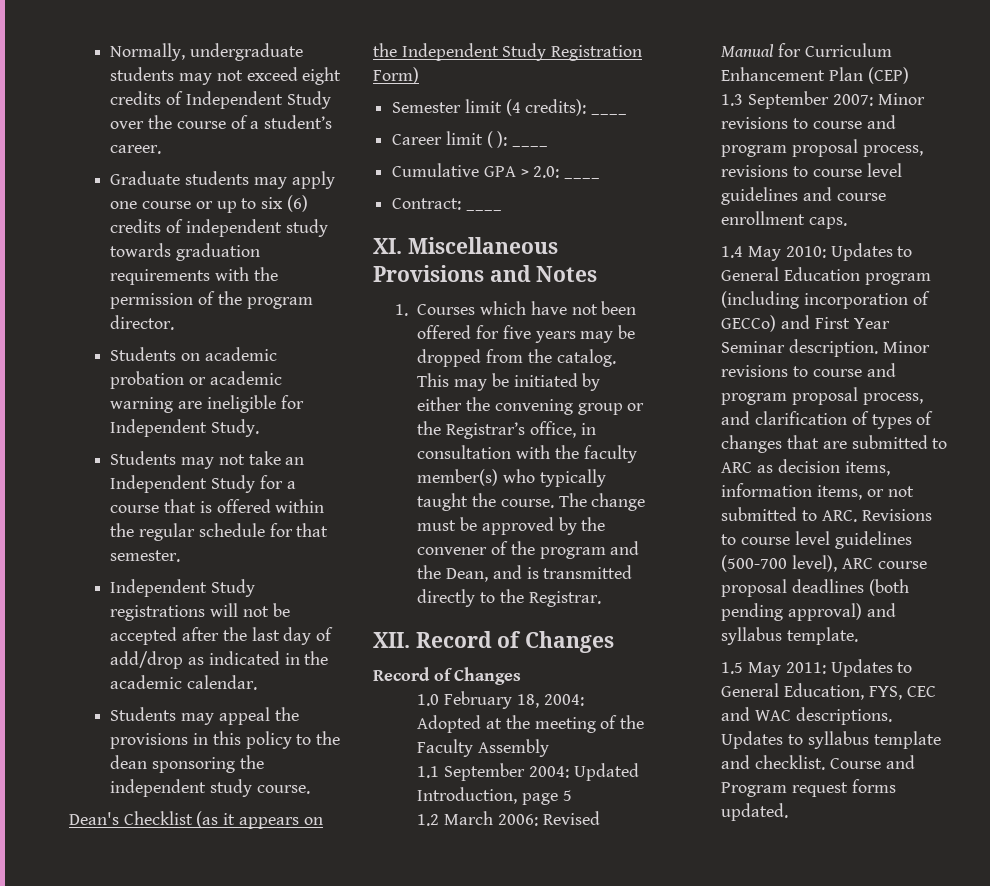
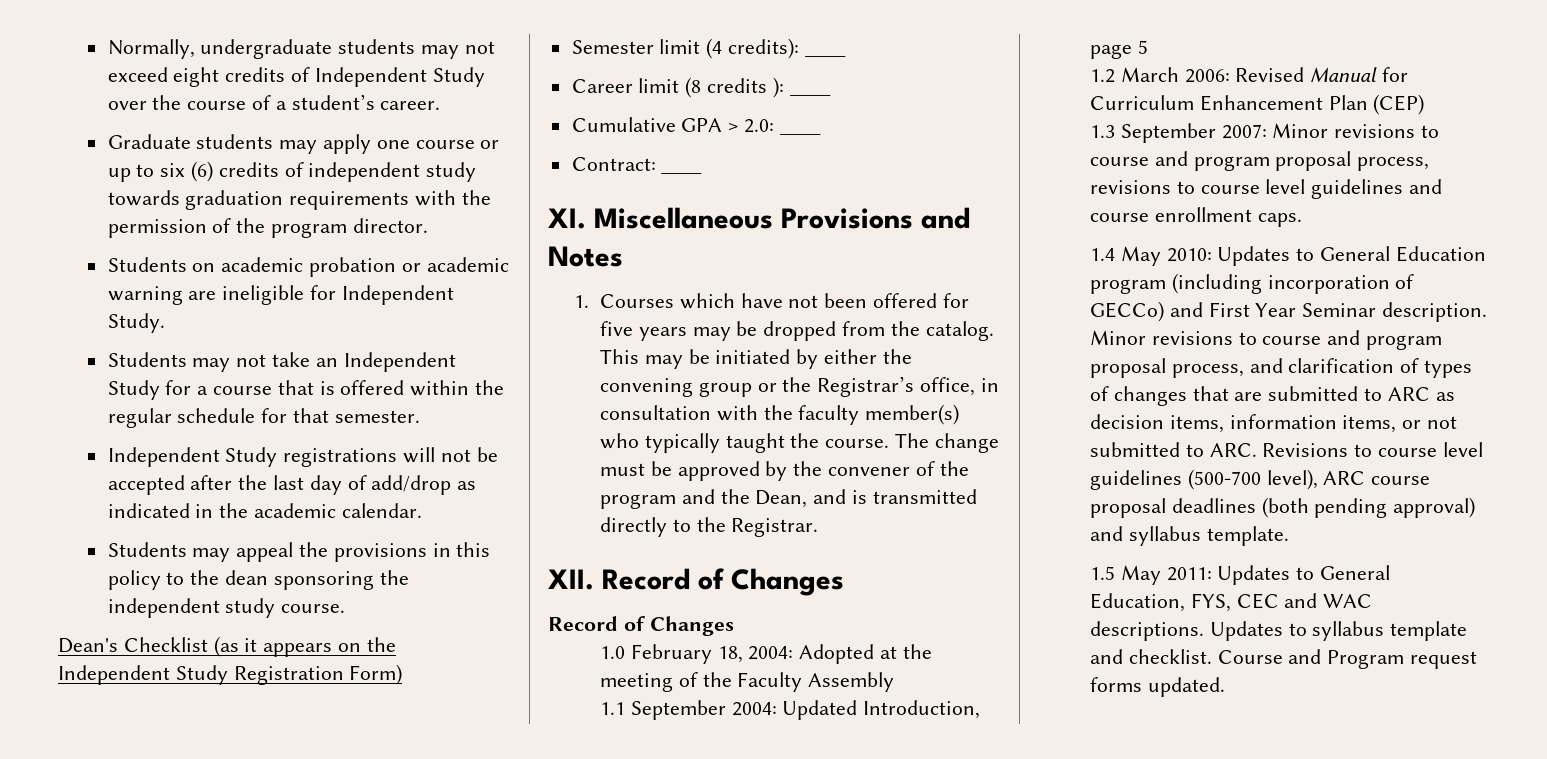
[486,131,493,148] ( -> [685,77,768,98] (8 credits

